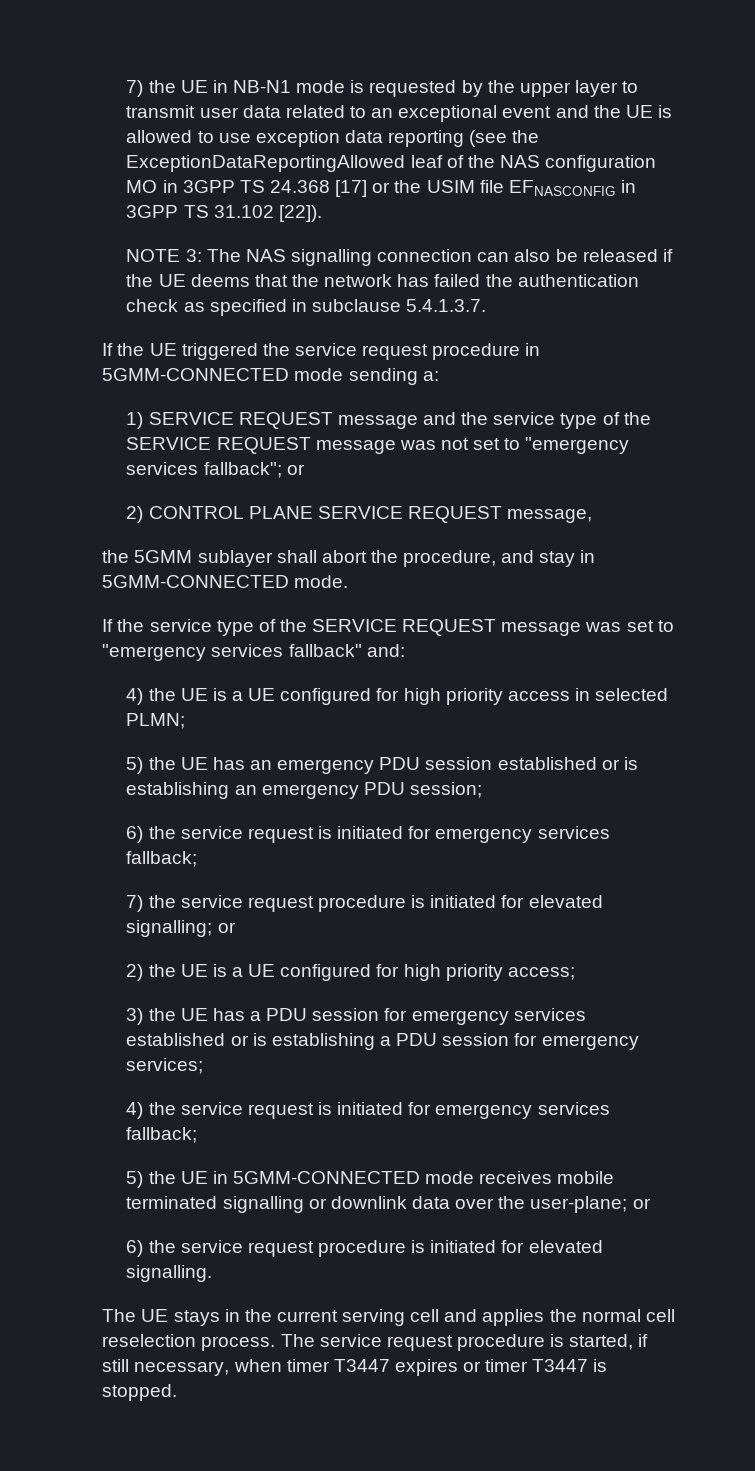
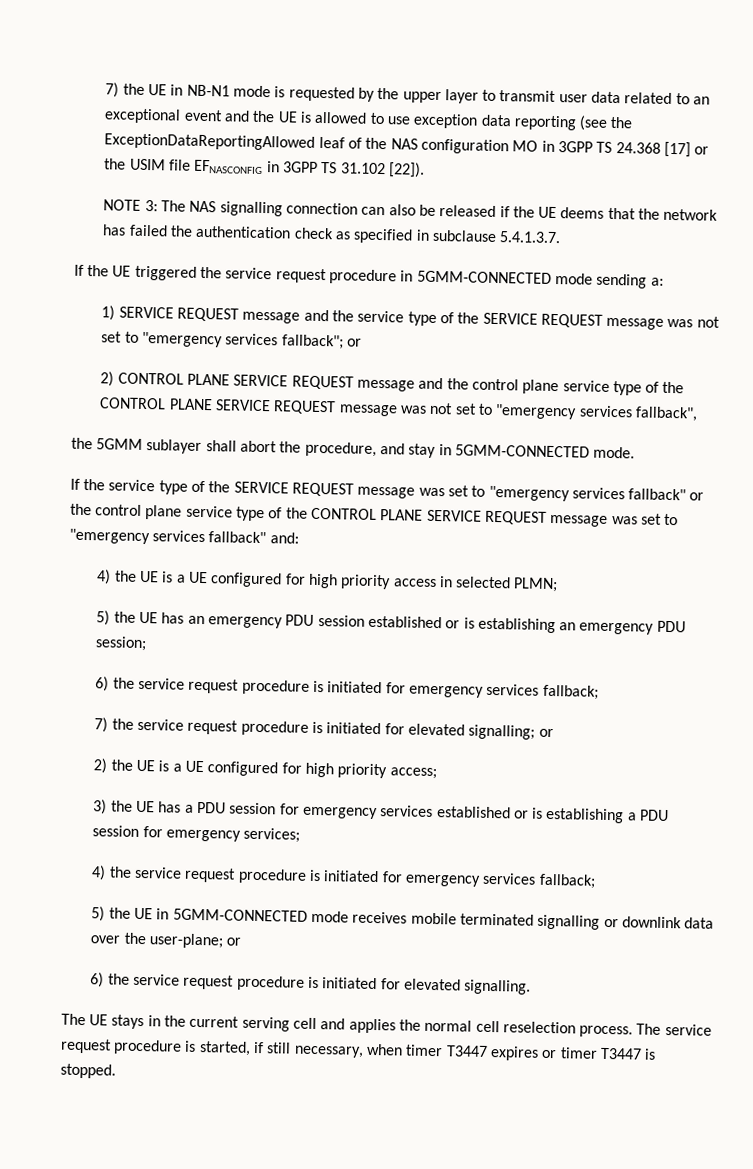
[507,509,593,523] message, -> [356,377,685,396] [99,397,698,422] message and the control plane service type of the CONTROL PLANE SERVICE REQUEST message was not set to "emergency services fallback",
(362, 650) none -> [689,492,705,501] [69,503,679,527] [68,528,267,545] or the control plane service type of the CONTROL PLANE SERVICE REQUEST message was set to "emergency services fallback"
(314, 835) none -> [241,679,310,695] procedure
(314, 1111) none -> [237,868,307,884] procedure

